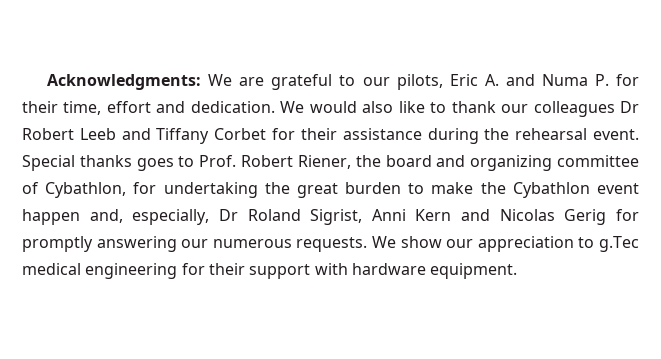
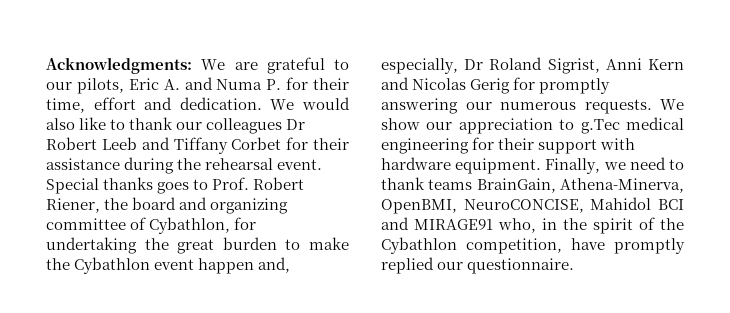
(518, 271) none -> [545,157,684,174] [381,177,684,193] [381,197,684,214] [381,217,684,234] [381,237,685,254] [381,257,575,274] Finally, we need to thank teams BrainGain, Athena-Minerva, OpenBMI, NeuroCONCISE, Mahidol BCI and MIRAGE91 who, in the spirit of the Cybathlon competition, have promptly replied our questionnaire.

